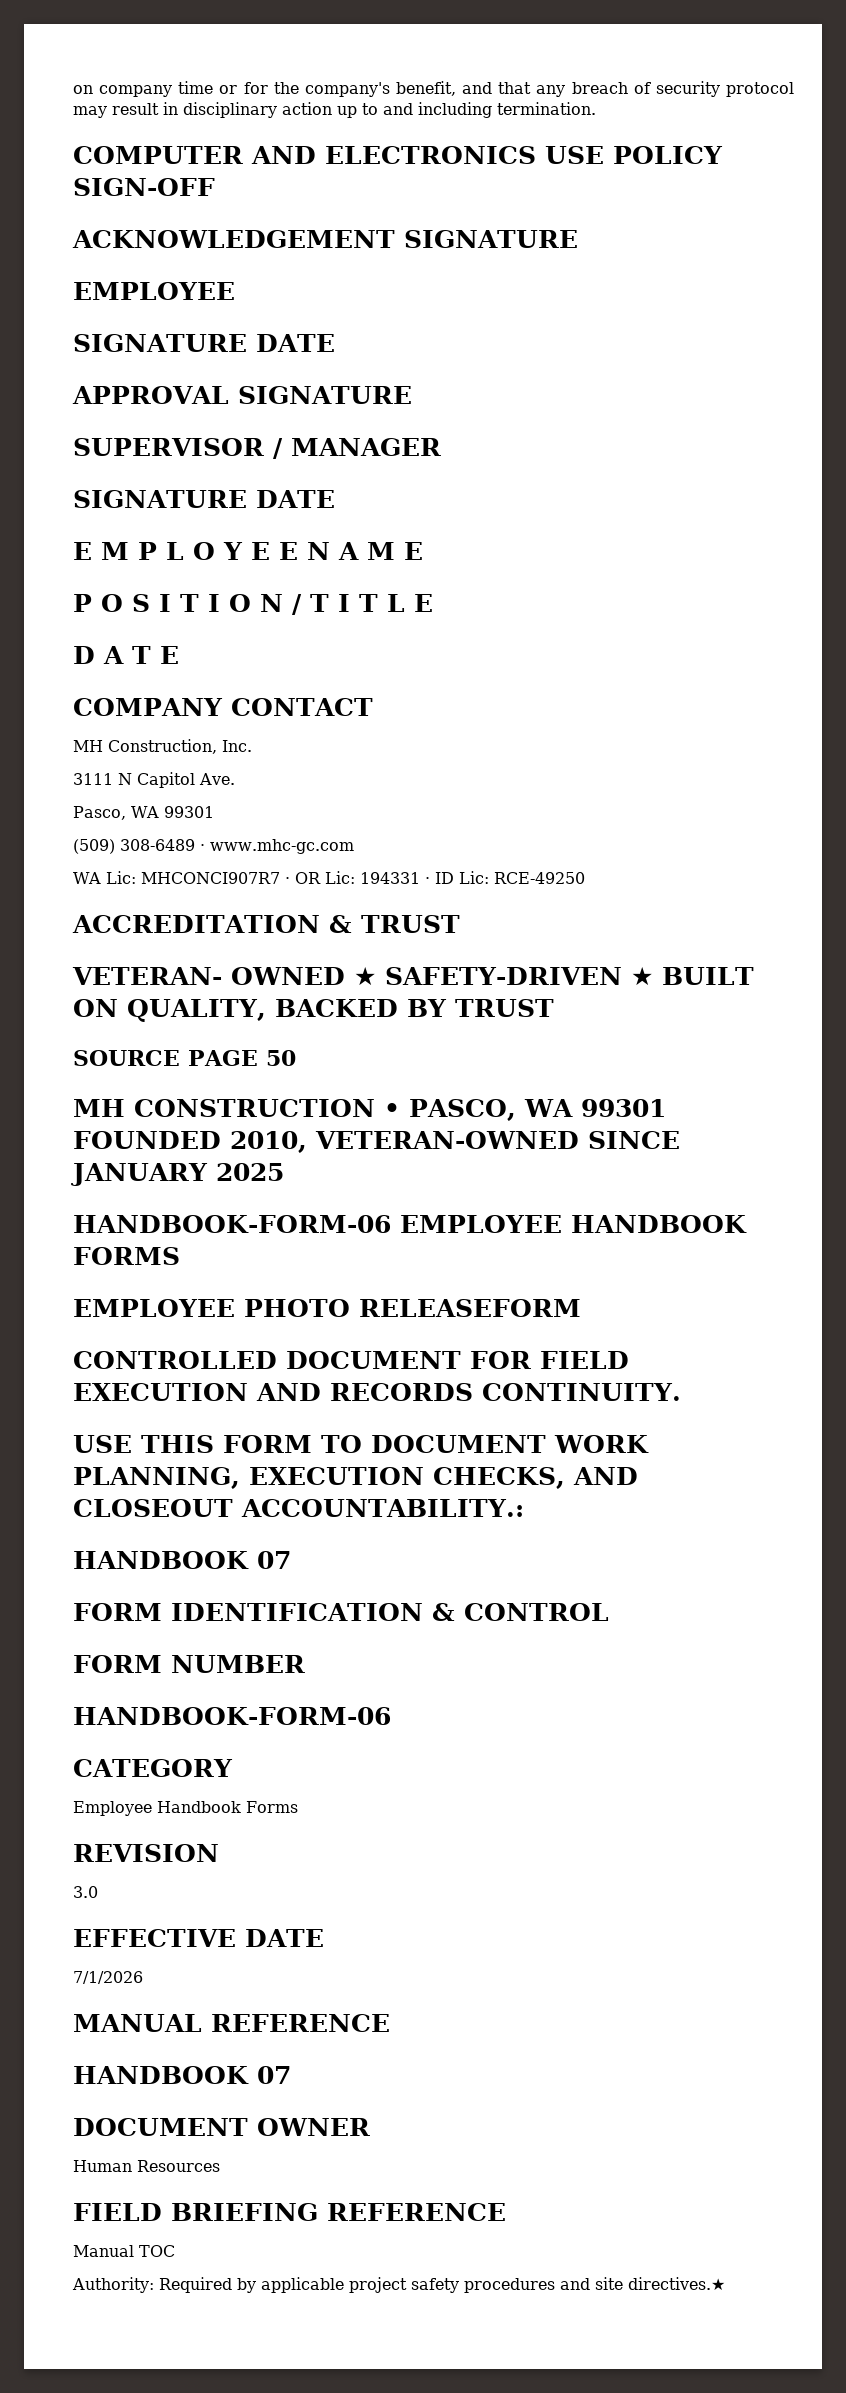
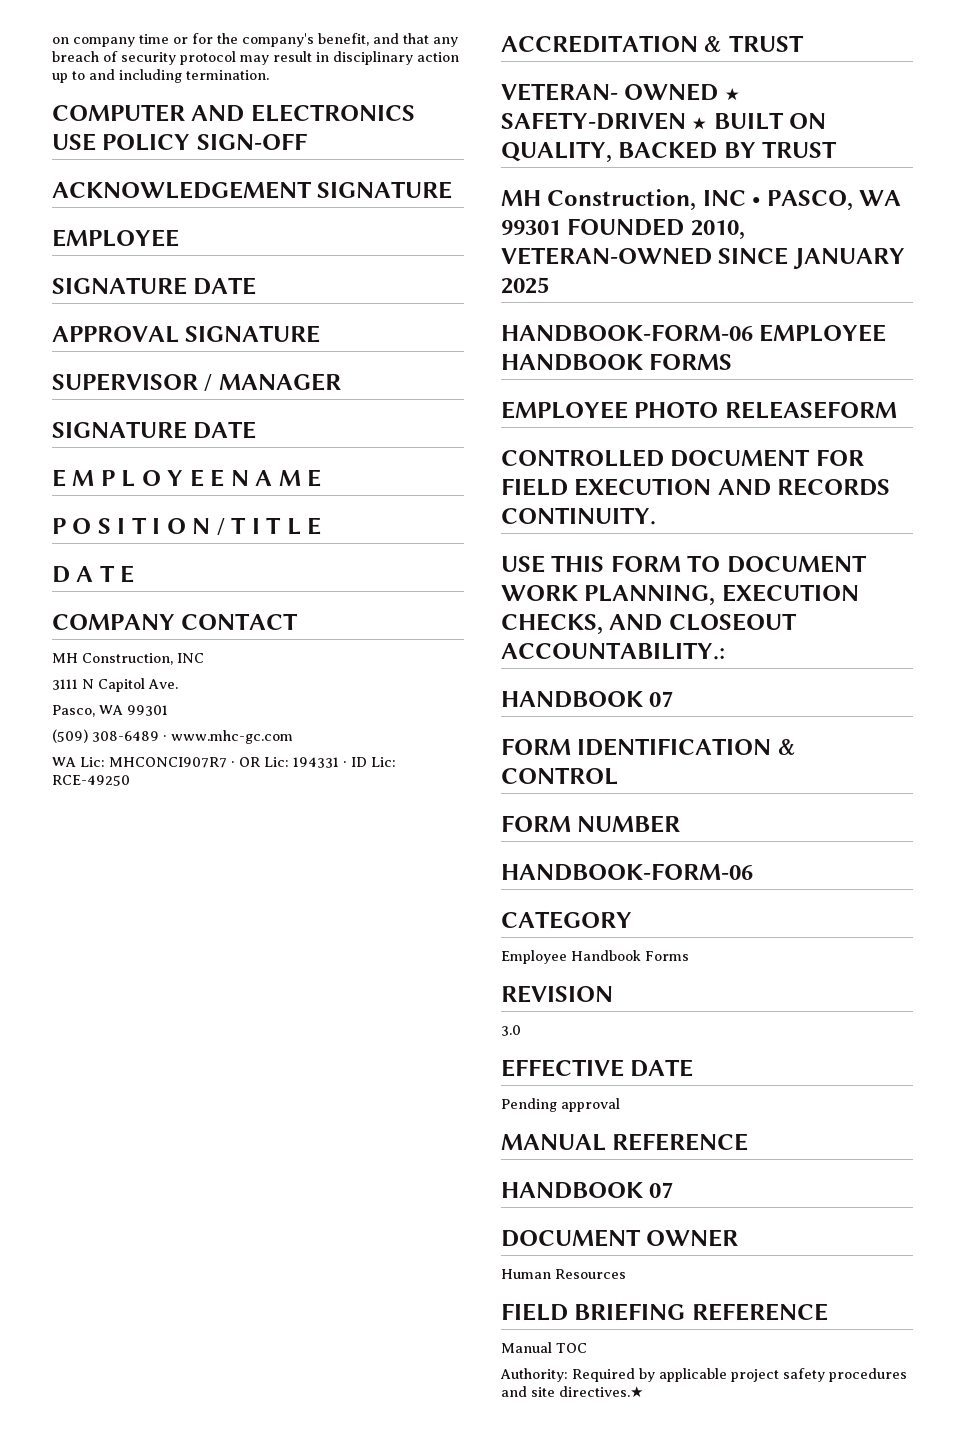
[222,740,252,752] Inc. -> [177,653,204,663] INC
[73,1050,296,1066] [73,1099,375,1117] // SOURCE PAGE 50 // MH CONSTRUCTION -> [501,189,746,211] // MH Construction, INC
[73,1971,143,1984] 7/1/2026 -> [501,1098,620,1112] Pending approval

